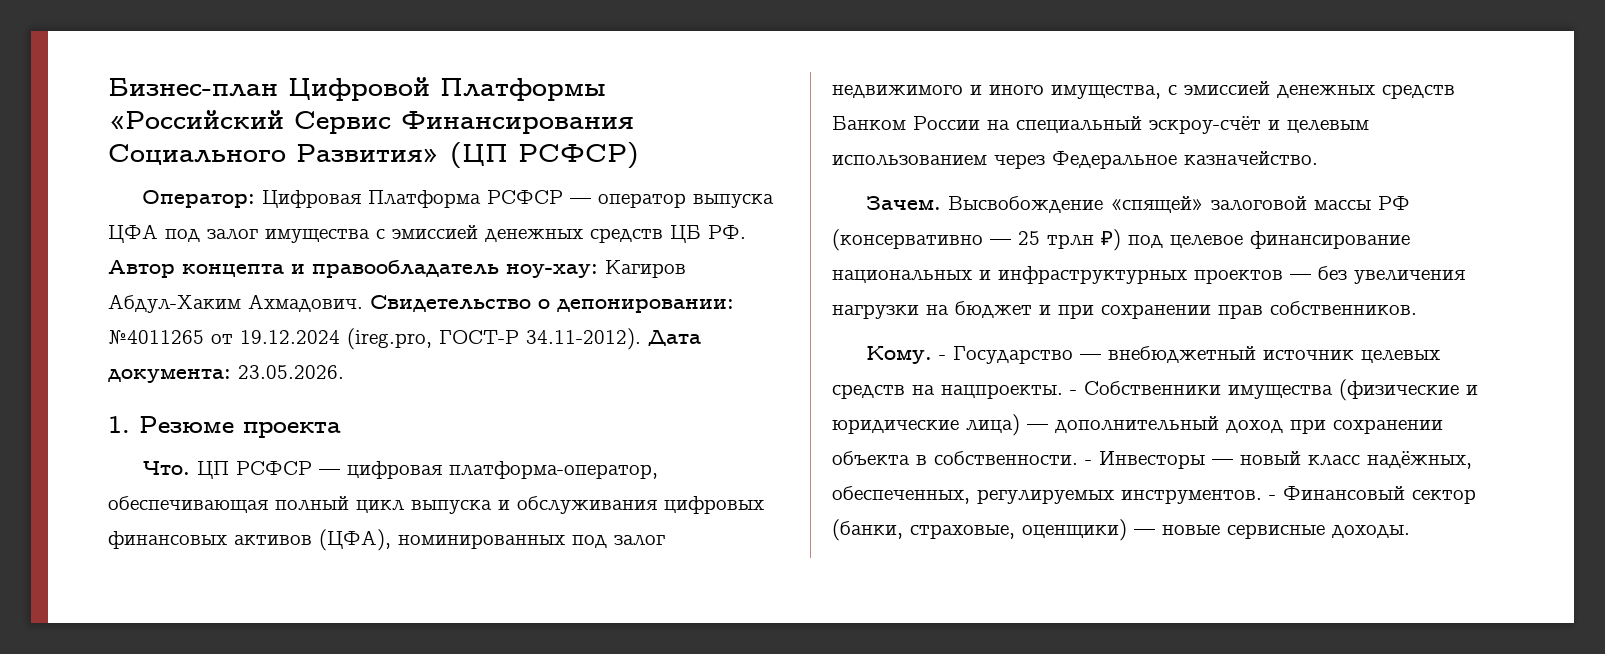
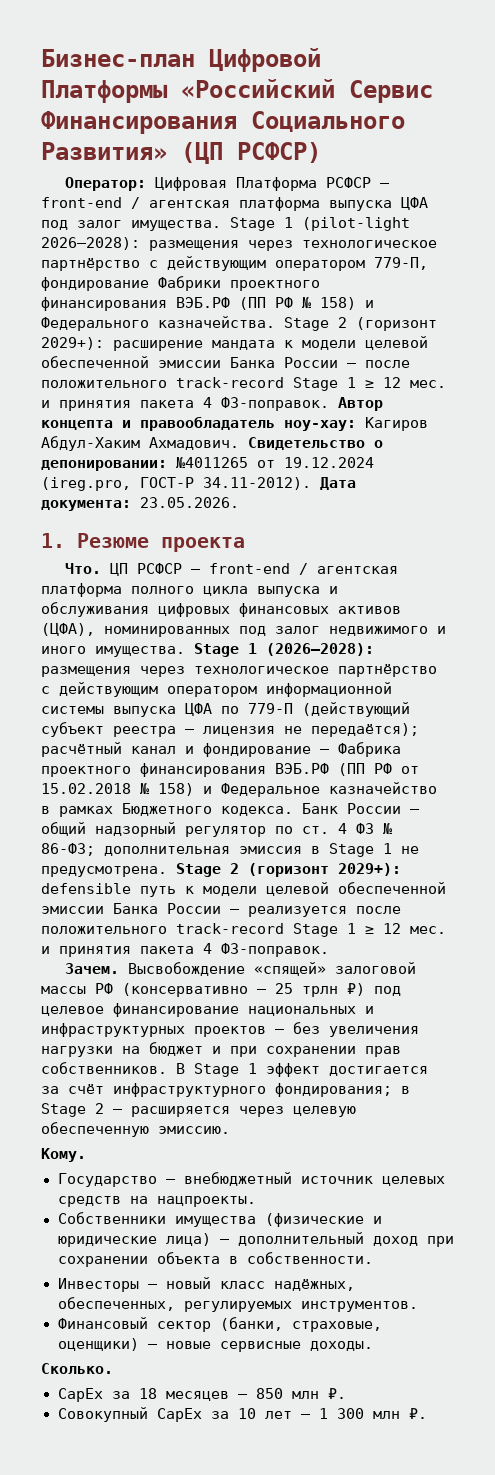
[597,193,774,208] [108,224,746,243] оператор выпуска ЦФА под залог имущества с эмиссией денежных средств ЦБ РФ. -> [41,197,428,211] [41,217,410,231] [41,237,437,251] [41,256,428,271] [41,276,320,291] [41,297,374,311] [41,316,437,331] [41,336,428,351] [41,356,410,368] [41,377,446,391] [41,397,329,411] front-end / агентская платформа выпуска ЦФА под залог имущества. Stage 1 (pilot-light 2026–2028): размещения через технологическое партнёрство с действующим оператором 779-П, фондирование Фабрики проектного финансирования ВЭБ.РФ (ПП РФ № 158) и Федерального казначейства. Stage 2 (горизонт 2029+): расширение мандата к модели целевой обеспеченной эмиссии Банка России — после положительного track-record Stage 1 ≥ 12 мес. и принятия пакета 4 ФЗ-поправок.
[346,461,658,479] [108,496,405,513] цифровая платформа-оператор, обеспечивающая полный цикл -> [208,563,398,575] [41,583,248,597] front-end / агентская платформа полного цикла
[1051,81,1455,99] [832,116,1369,134] [832,151,1318,169] имущества, с эмиссией денежных средств Банком России на специальный эскроу-счёт и целевым использованием через Федеральное казначейство. -> [95,643,374,657] [41,664,437,677] [41,682,392,697] [41,702,410,717] [41,722,419,737] [41,742,401,757] [41,763,419,777] [41,782,437,797] [41,803,420,817] [41,822,392,837] [41,843,419,857] [41,863,401,877] [41,882,446,897] [41,903,401,917] [41,923,446,937] [41,943,329,957] имущества. Stage 1 (2026–2028): размещения через технологическое партнёрство с действующим оператором информационной системы выпуска ЦФА по 779-П (действующий субъект реестра — лицензия не передаётся); расчётный канал и фондирование — Фабрика проектного финансирования ВЭБ.РФ (ПП РФ от 15.02.2018 № 158) и Федеральное казначейство в рамках Бюджетного кодекса. Банк России — общий надзорный регулятор по ст. 4 ФЗ № 86-ФЗ; дополнительная эмиссия в Stage 1 не предусмотрена. Stage 2 (горизонт 2029+): defensible путь к модели целевой обеспеченной эмиссии Банка России — реализуется после положительного track-record Stage 1 ≥ 12 мес. и принятия пакета 4 ФЗ-поправок.
(1417, 308) none -> [176,1063,428,1077] [41,1083,410,1097] [41,1103,356,1117] [41,1122,230,1137] В Stage 1 эффект достигается за счёт инфраструктурного фондирования; в Stage 2 — расширяется через целевую обеспеченную эмиссию.
[938,355,946,360] - -> (86, 1155) //
[1070,390,1077,395] - -> (256, 1201) //
[1085,460,1092,465] - -> (373, 1258) //
[1269,495,1276,500] - -> (418, 1306) //
(1410, 531) none -> [41,1363,113,1374] [57,1388,346,1402] [57,1407,427,1422] // Сколько. // CapEx за 18 месяцев — 850 млн ₽. // Совокупный CapEx за 10 лет — 1 300 млн ₽.

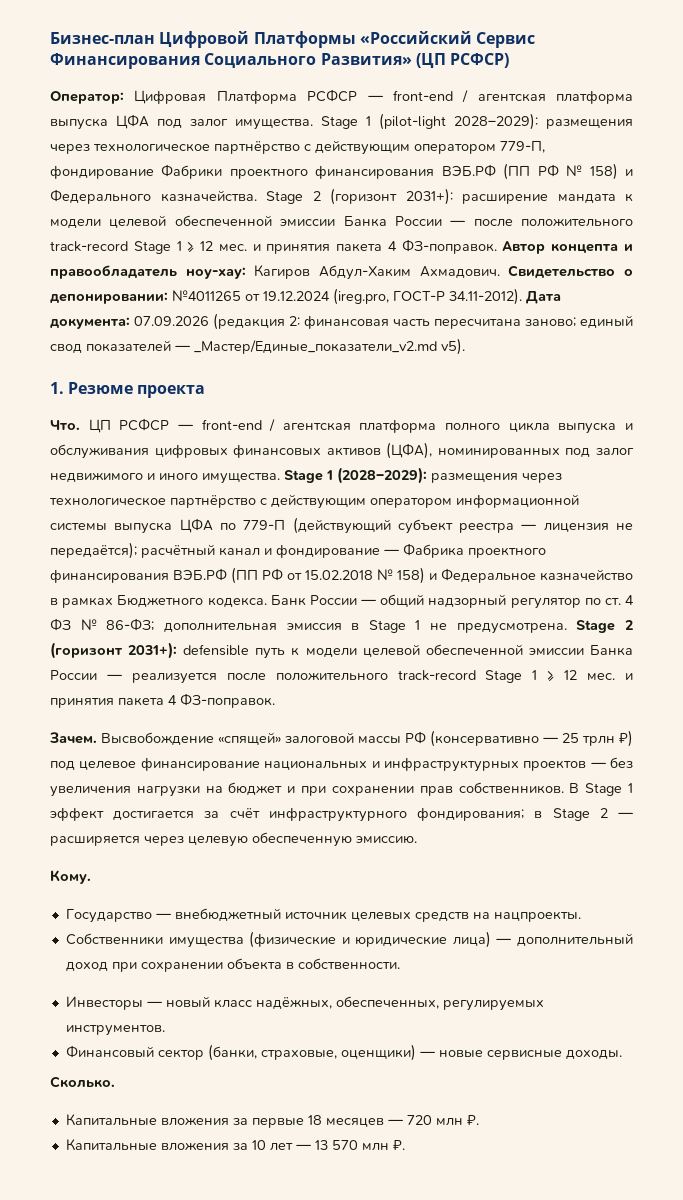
[41,237,140,250] 2026–2028): -> [454,113,538,130] 2028–2029):
[41,337,104,350] 2029+): -> [405,188,453,205] 2031+):
[140,497,239,508] 23.05.2026. -> [134,313,633,330] [50,338,465,355] 07.09.2026 (редакция 2: финансовая часть пересчитана заново; единый свод показателей — _Мастер/Единые_показатели_v2.md v5).
[266,643,374,656] (2026–2028): -> [337,467,427,484] (2028–2029):
[338,863,401,876] 2029+): -> [128,642,178,659] 2031+):
[57,1388,130,1402] CapEx за -> [65,1114,304,1128] Капитальные вложения за первые
[255,1388,283,1399] 850 -> [406,1115,432,1125] 720
[57,1407,202,1422] Совокупный CapEx -> [65,1139,229,1151] Капитальные вложения
[318,1408,364,1419] 1 300 -> [314,1140,358,1150] 13 570

